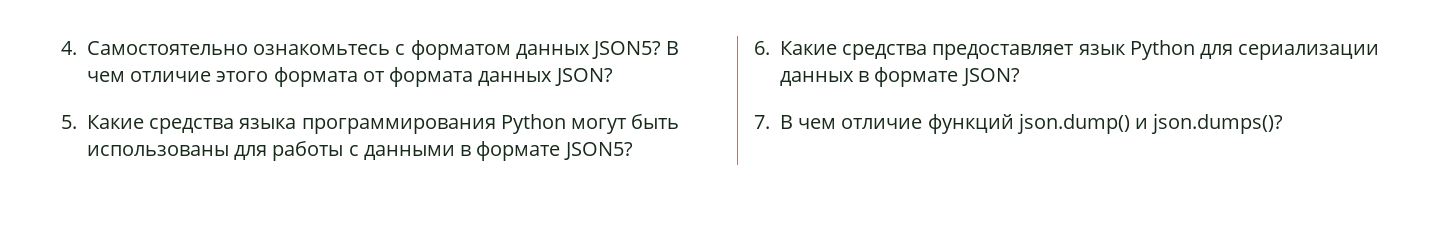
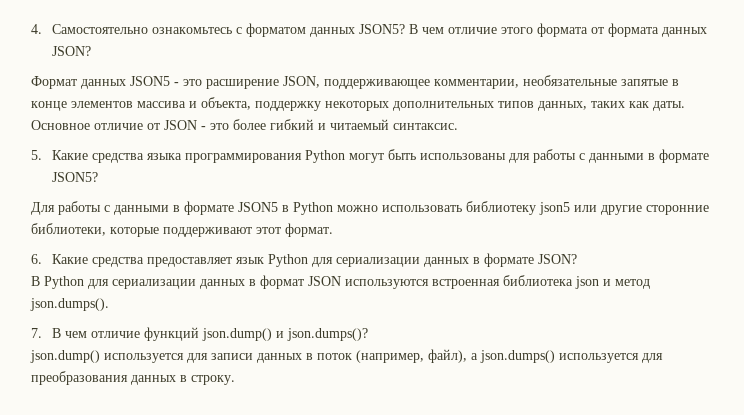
(613, 77) none -> [31,75,679,89] [31,97,685,111] [31,119,458,130] // Формат данных JSON5 - это расширение JSON, поддерживающее комментарии, необязательные запятые в конце элементов массива и объекта, поддержку некоторых дополнительных типов данных, таких как даты. Основное отличие от JSON - это более гибкий и читаемый синтаксис.
(633, 151) none -> [31,201,709,215] [31,223,333,237] // Для работы с данными в формате JSON5 в Python можно использовать библиотеку json5 или другие сторонние библиотеки, которые поддерживают этот формат.
(1020, 77) none -> [31,275,650,289] [30,298,109,311] // В Python для сериализации данных в формат JSON используются встроенная библиотека json и метод json.dumps().
(1284, 123) none -> [30,349,663,363] [31,371,235,385] // json.dump() используется для записи данных в поток (например, файл), а json.dumps() используется для преобразования данных в строку.

